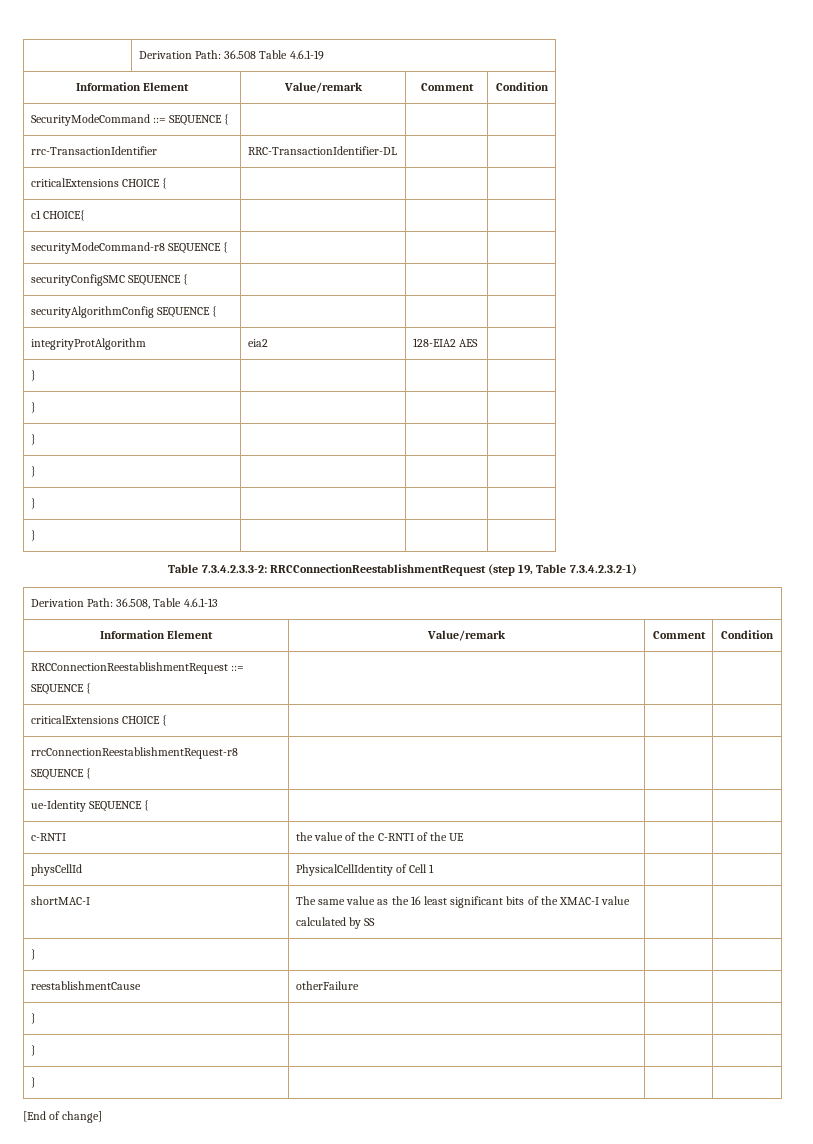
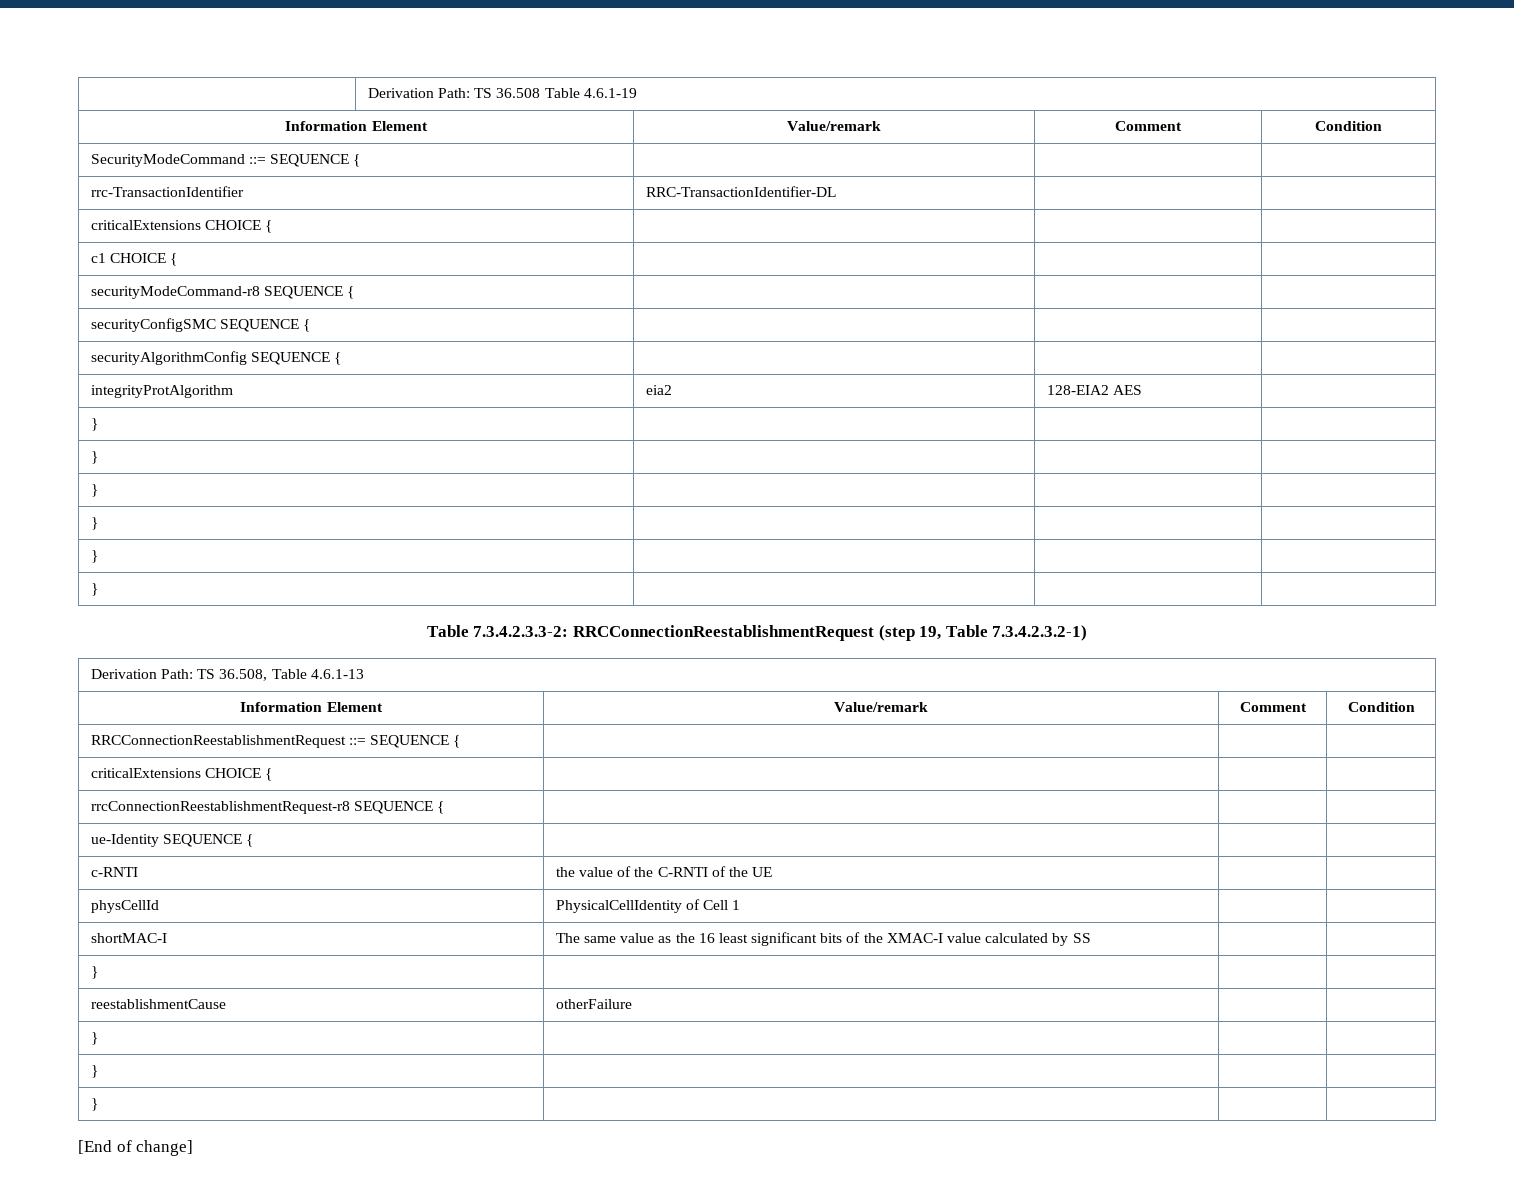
[138,50,221,59] | Derivation Path: -> [367,88,493,98] | Derivation Path: TS
[42,210,85,221] CHOICE{ -> [109,253,178,266] CHOICE {
(113, 602) none -> [197,669,216,679] TS

